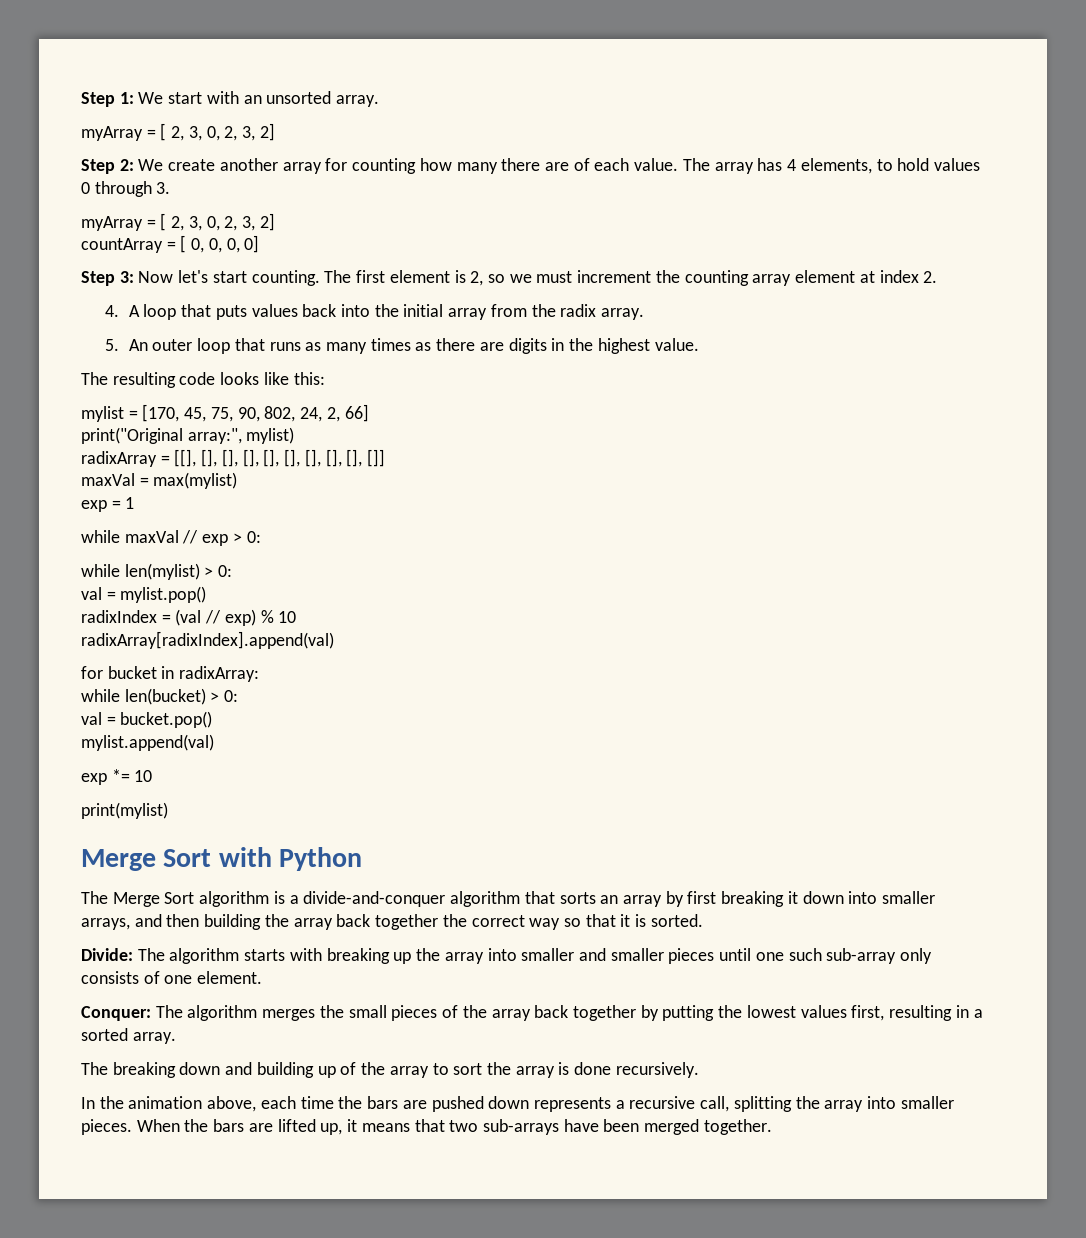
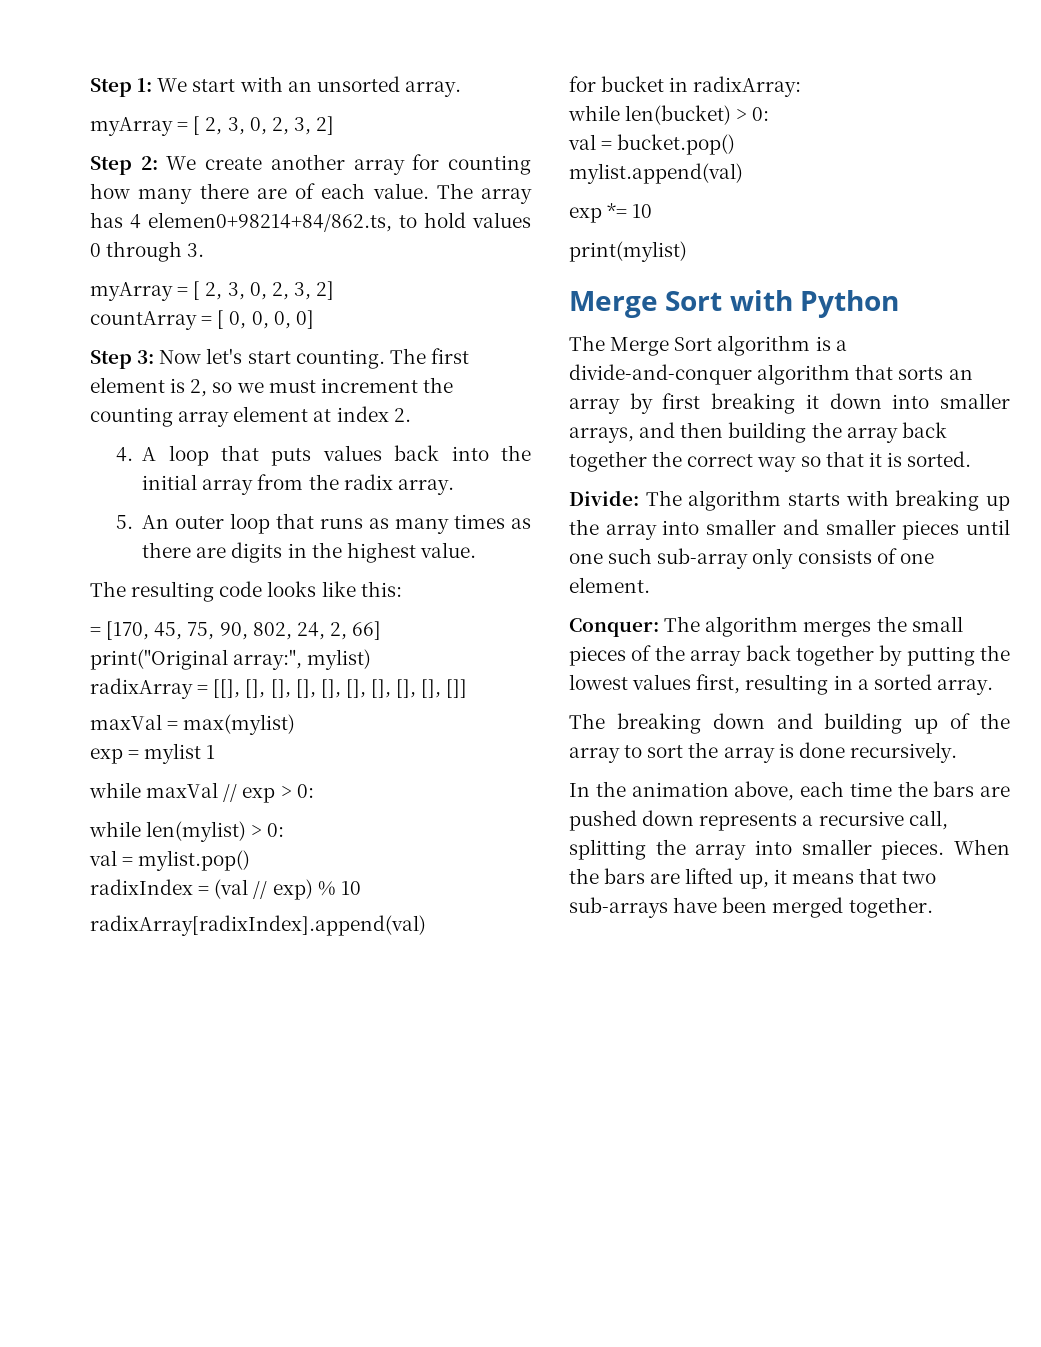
[800,158,872,174] elements, -> [148,212,392,232] elemen0+98214+84/862.ts,
[81,406,124,422] mylist -> (402, 589) none
(121, 504) none -> [144,743,202,764] mylist

